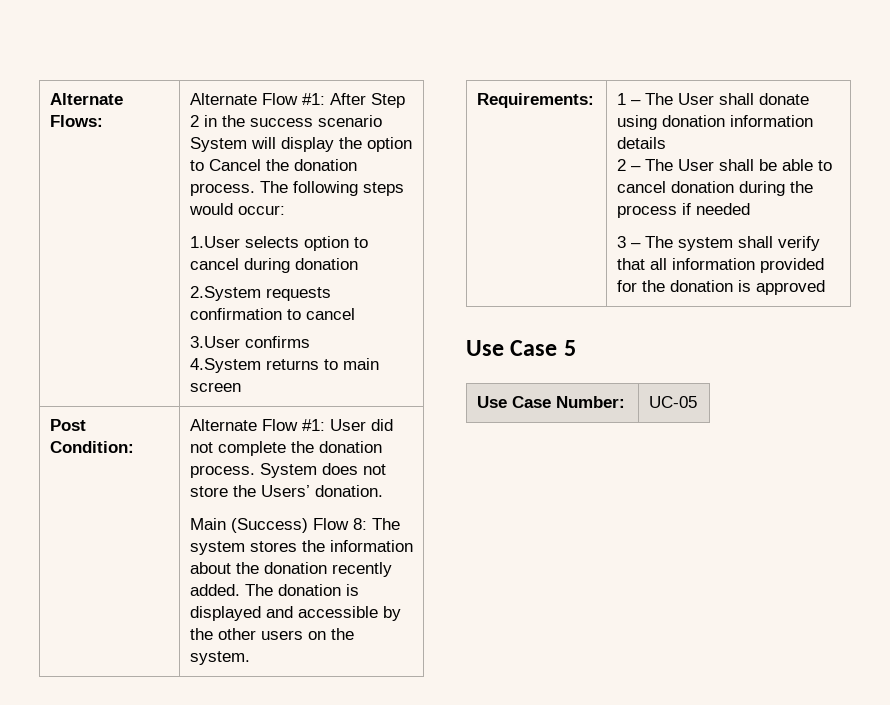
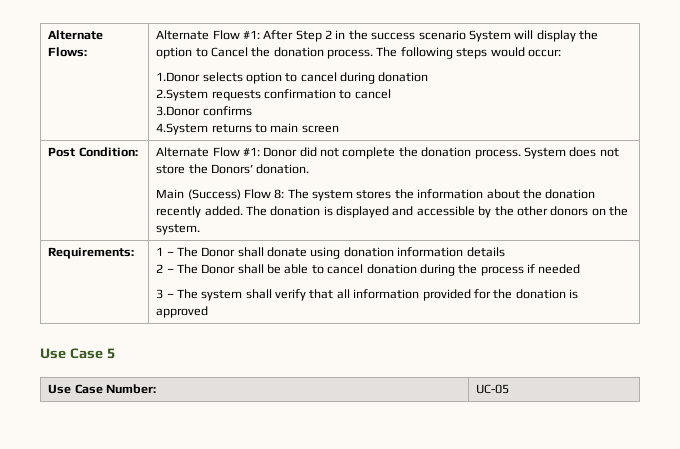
[189,236,240,248] 1.User -> [156,72,201,82] 1.Donor
[189,336,240,348] 3.User -> [156,106,201,116] 3.Donor
[329,419,366,431] User -> [263,147,298,157] Donor
[260,485,310,497] Users’ -> [210,164,253,174] Donors’
[260,630,303,640] users -> [550,206,589,216] donors
[677,93,714,105] User -> [201,247,236,257] Donor
[677,159,714,171] User -> [201,264,236,274] Donor

